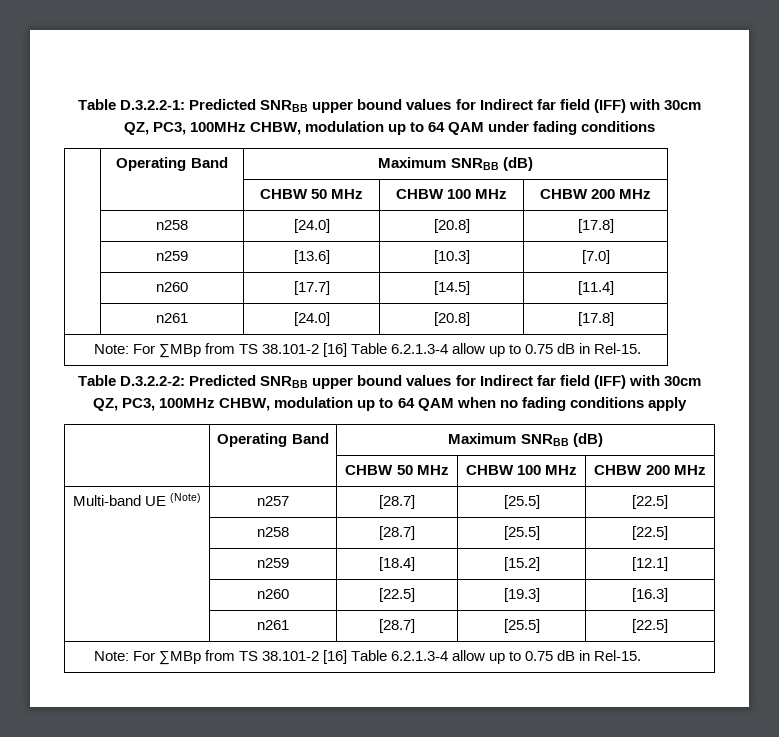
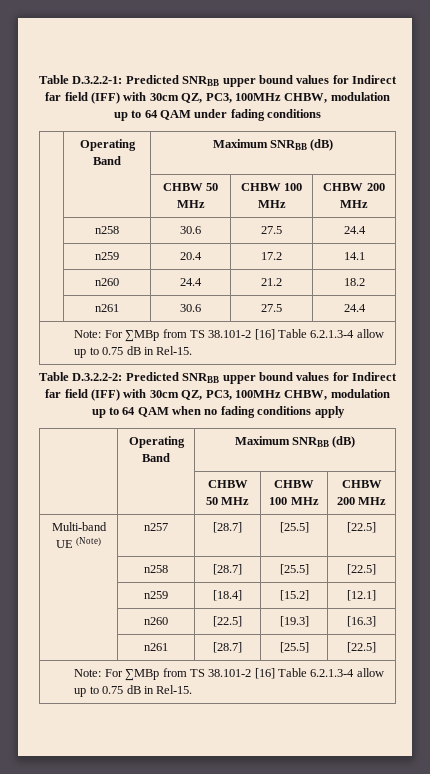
[293,219,330,233] [433,219,470,233] [577,219,614,233] [156,251,188,261] [293,250,330,264] [433,250,470,264] [581,250,610,264] [156,282,188,292] [293,281,330,295] [433,281,470,295] [577,281,614,295] [156,313,188,323] [293,312,330,326] [433,312,470,326] [577,312,614,326] [24.0] | [20.8] | [17.8] // | n259 | [13.6] | [10.3] | [7.0] // | n260 | [17.7] | [14.5] | [11.4] // | n261 | [24.0] | [20.8] | [17.8] -> [180,226,201,234] [261,226,282,234] [343,226,366,234] [95,252,119,260] [180,252,202,260] [261,252,282,260] [343,252,365,260] [95,278,119,286] [180,278,202,286] [261,278,282,286] [343,278,365,286] [95,304,119,312] [180,304,201,312] [261,304,282,312] [343,304,366,312] 30.6 | 27.5 | 24.4 // | n259 | 20.4 | 17.2 | 14.1 // | n260 | 24.4 | 21.2 | 18.2 // | n261 | 30.6 | 27.5 | 24.4

